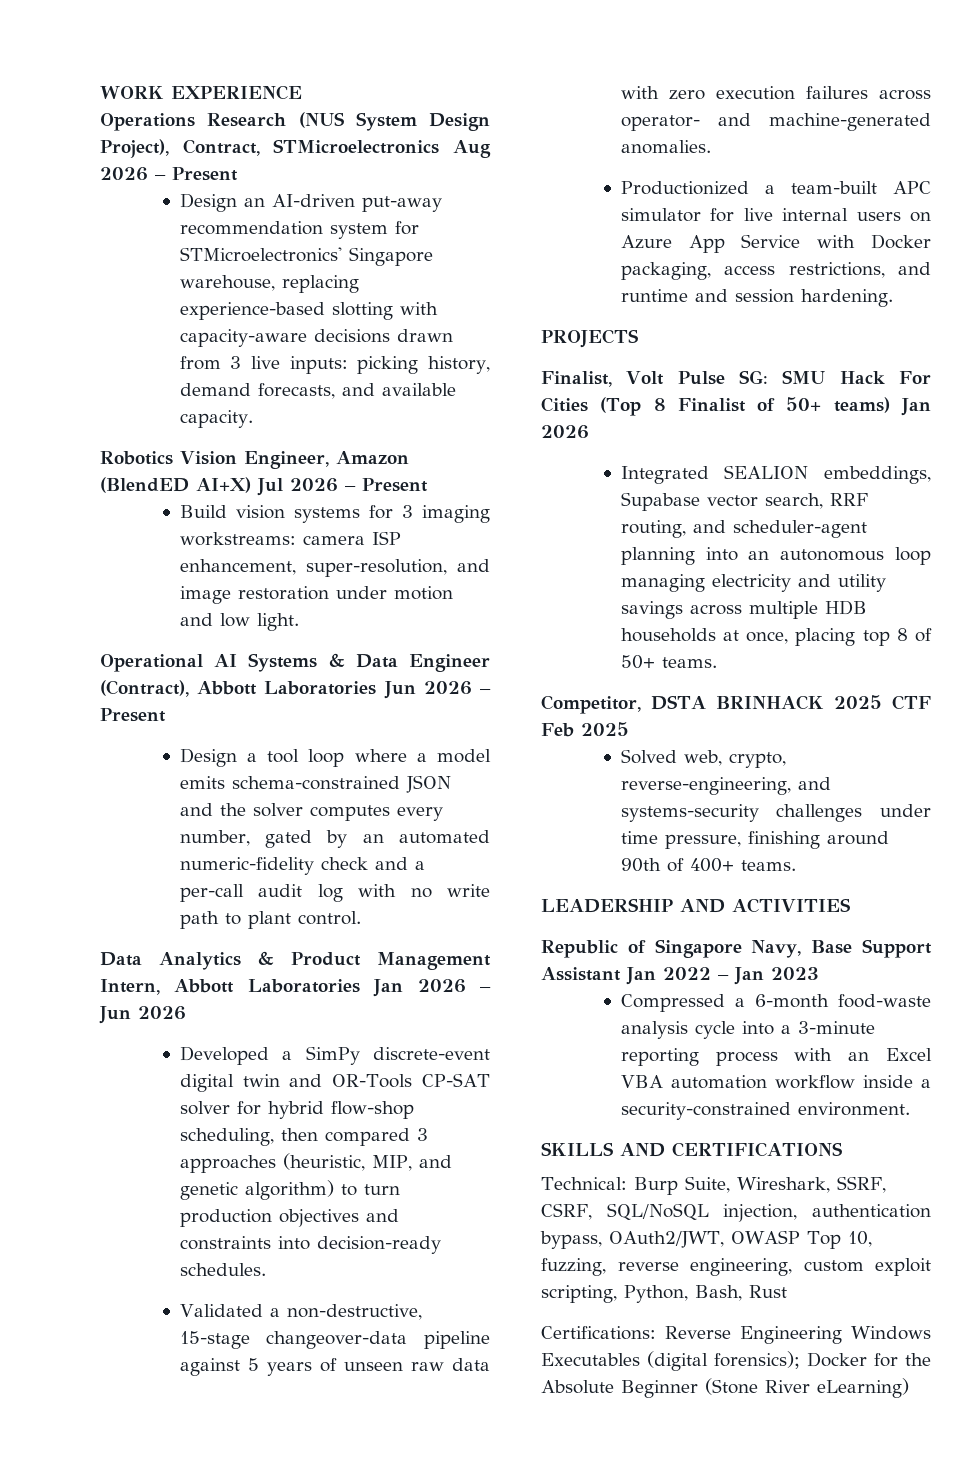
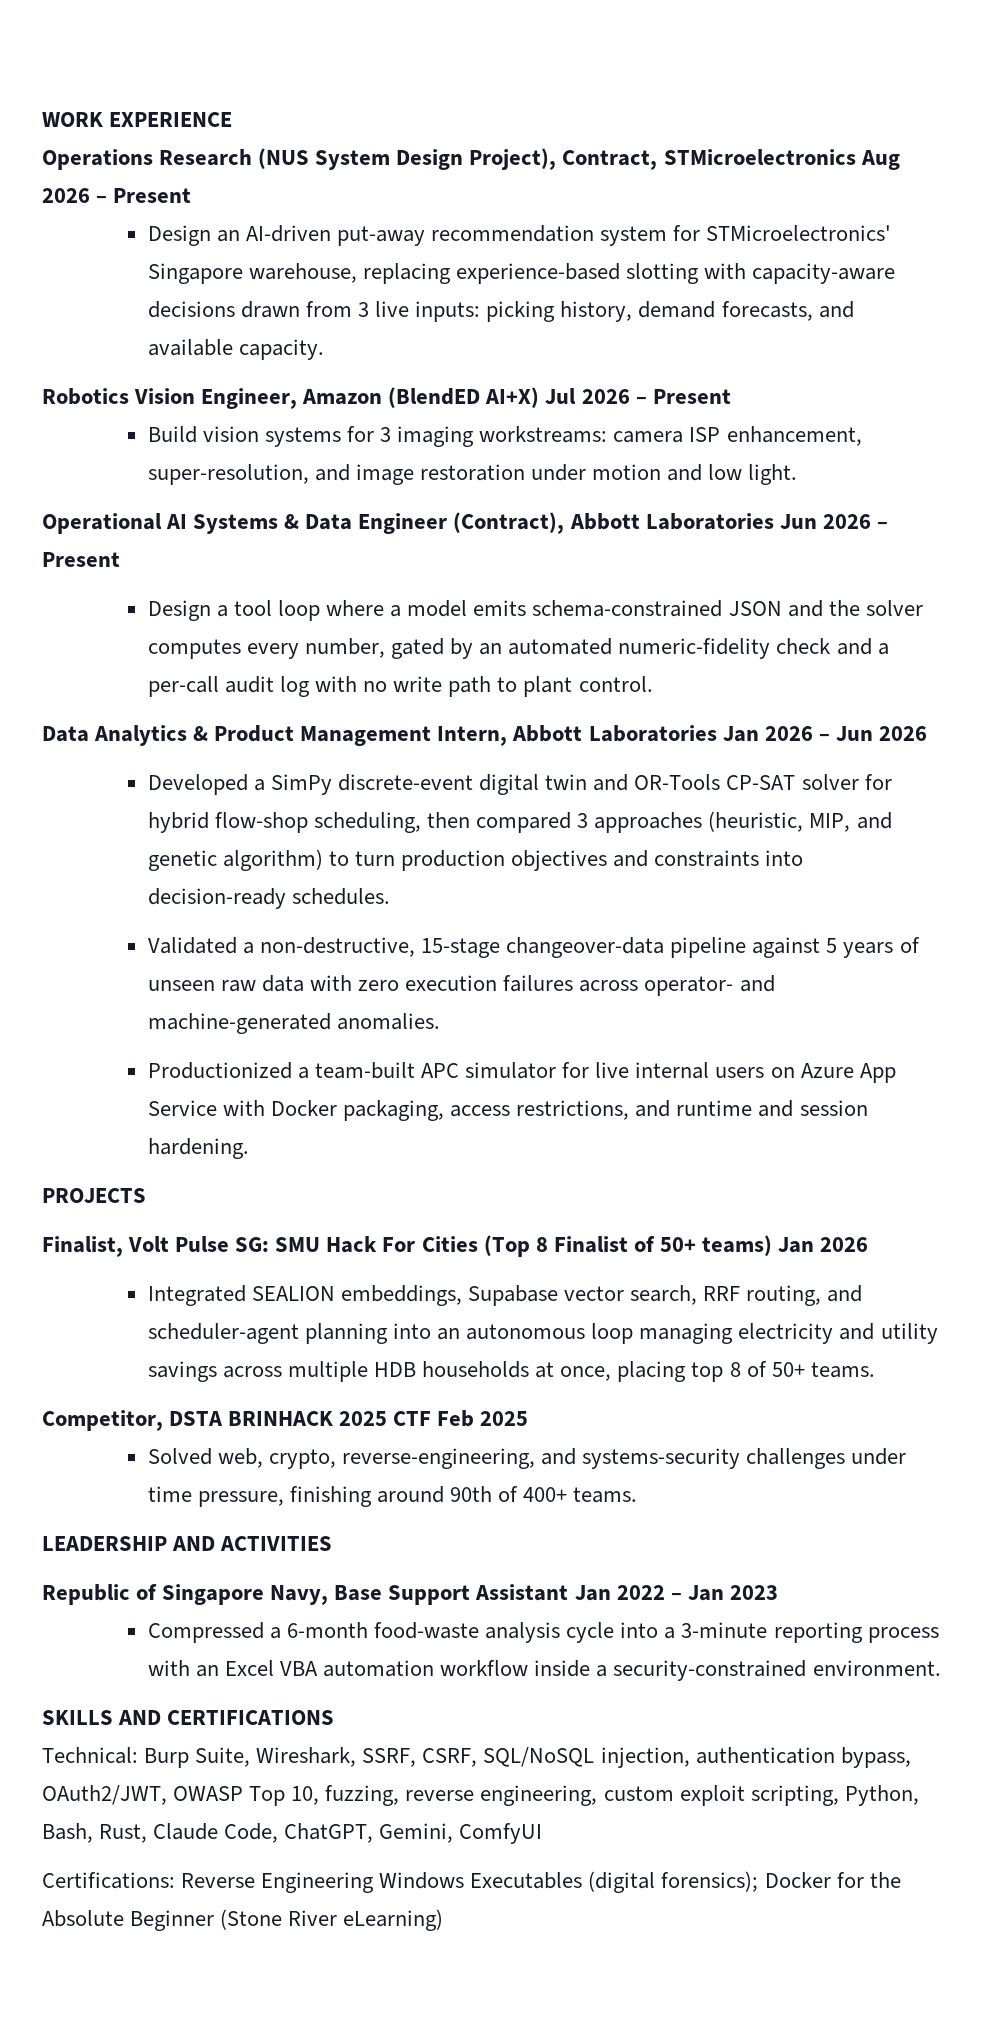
[749,1285,787,1298] Rust -> [99,1823,543,1844] Rust, Claude Code, ChatGPT, Gemini, ComfyUI

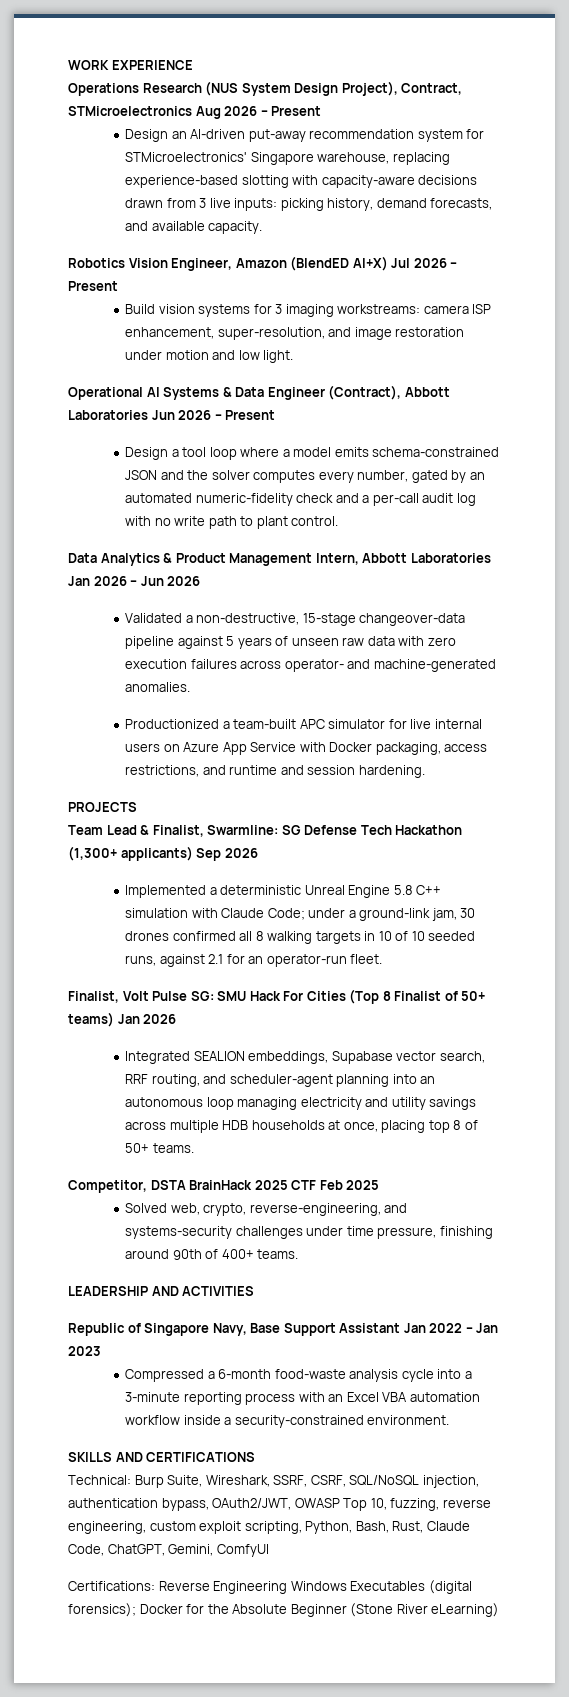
[147,774,892,795] [147,811,892,833] [147,849,804,871] [147,888,390,909] // Developed a SimPy discrete-event digital twin and OR-Tools CP-SAT solver for hybrid flow-shop scheduling, then compared 3 approaches (heuristic, MIP, and genetic algorithm) to turn production objectives and constraints into decision-ready schedules. -> (201, 581) none
(146, 1195) none -> [68,825,463,837] [68,846,258,861] [125,885,442,898] [125,908,476,921] [125,931,476,944] [125,954,383,967] // Team Lead & Finalist, Swarmline: SG Defense Tech Hackathon (1,300+ applicants) Sep 2026 // Implemented a deterministic Unreal Engine 5.8 C++ simulation with Claude Code; under a ground-link jam, 30 drones confirmed all 8 walking targets in 10 of 10 seeded runs, against 2.1 for an operator-run fleet.
[228,1411,334,1426] BRINHACK -> [189,1180,253,1190] BrainHack

